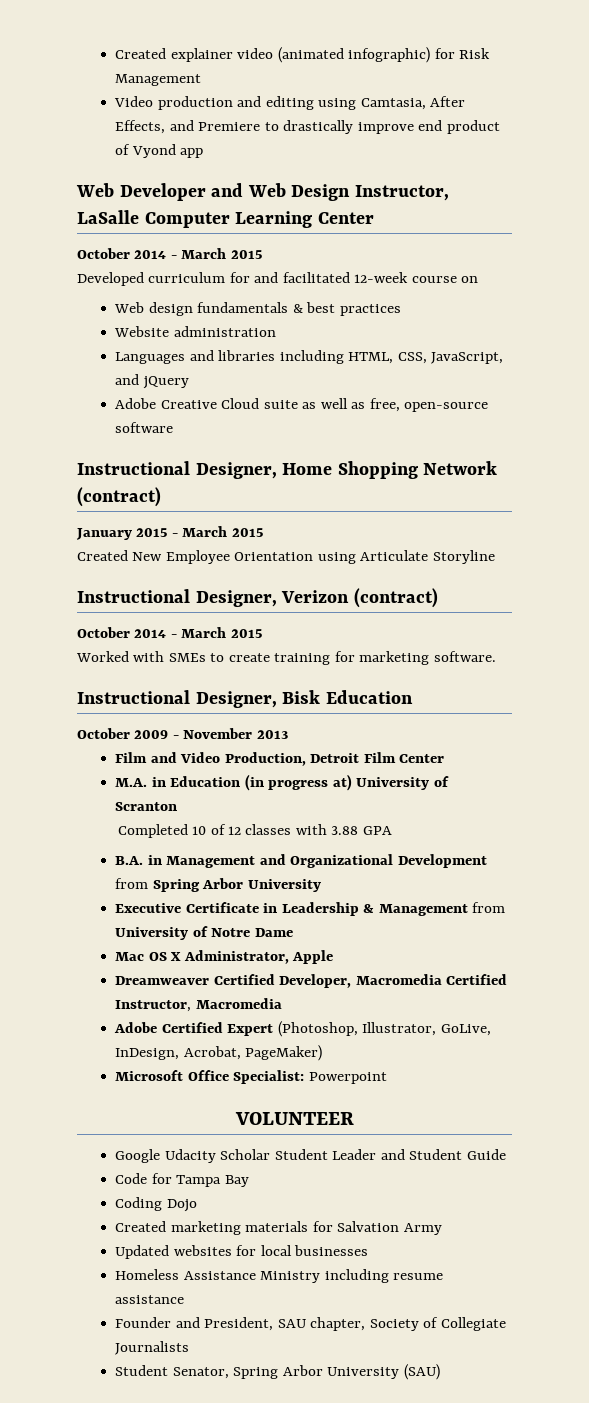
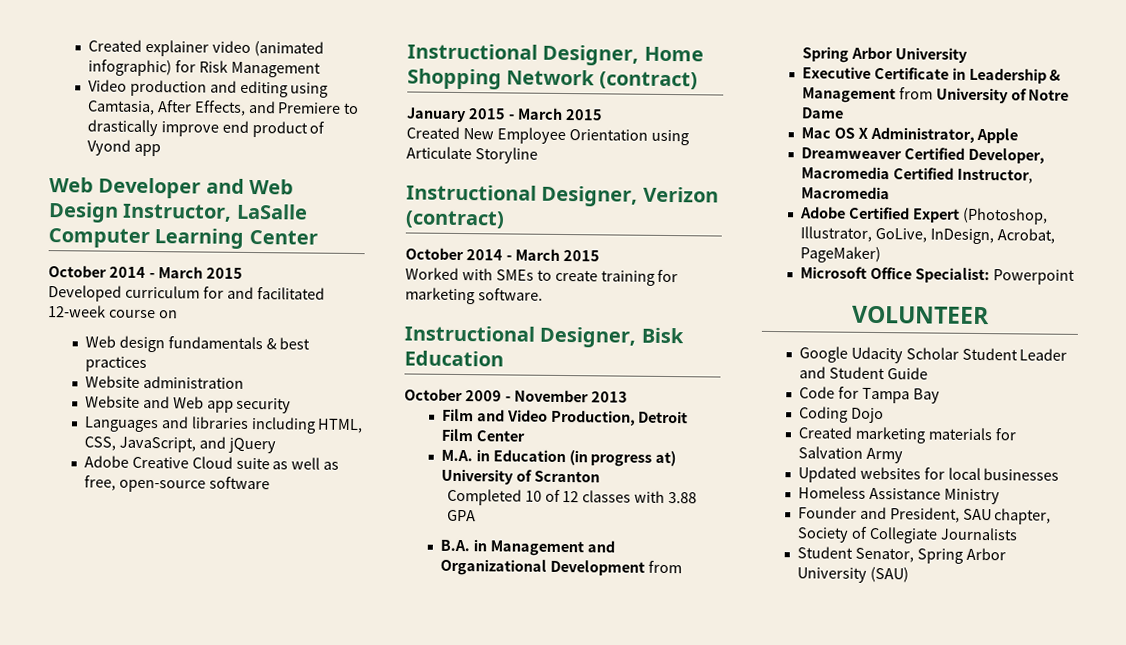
(276, 331) none -> [84,395,292,414] // Website and Web app security
[324,1269,444,1283] [115,1295,185,1304] including resume assistance -> (1000, 496) none

